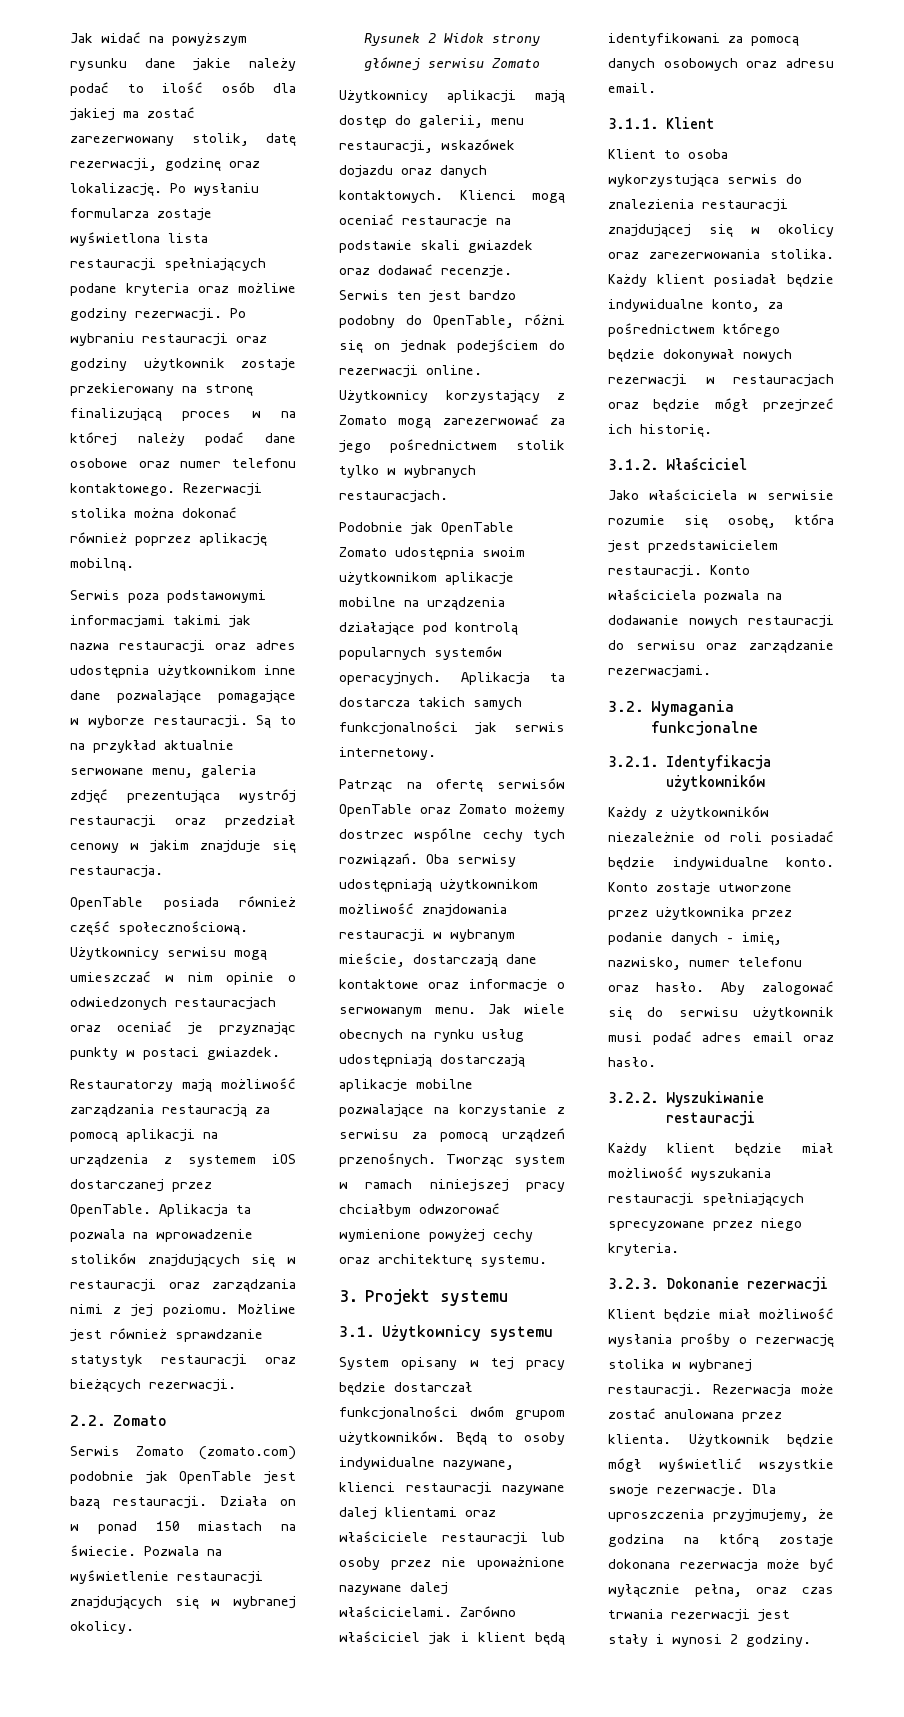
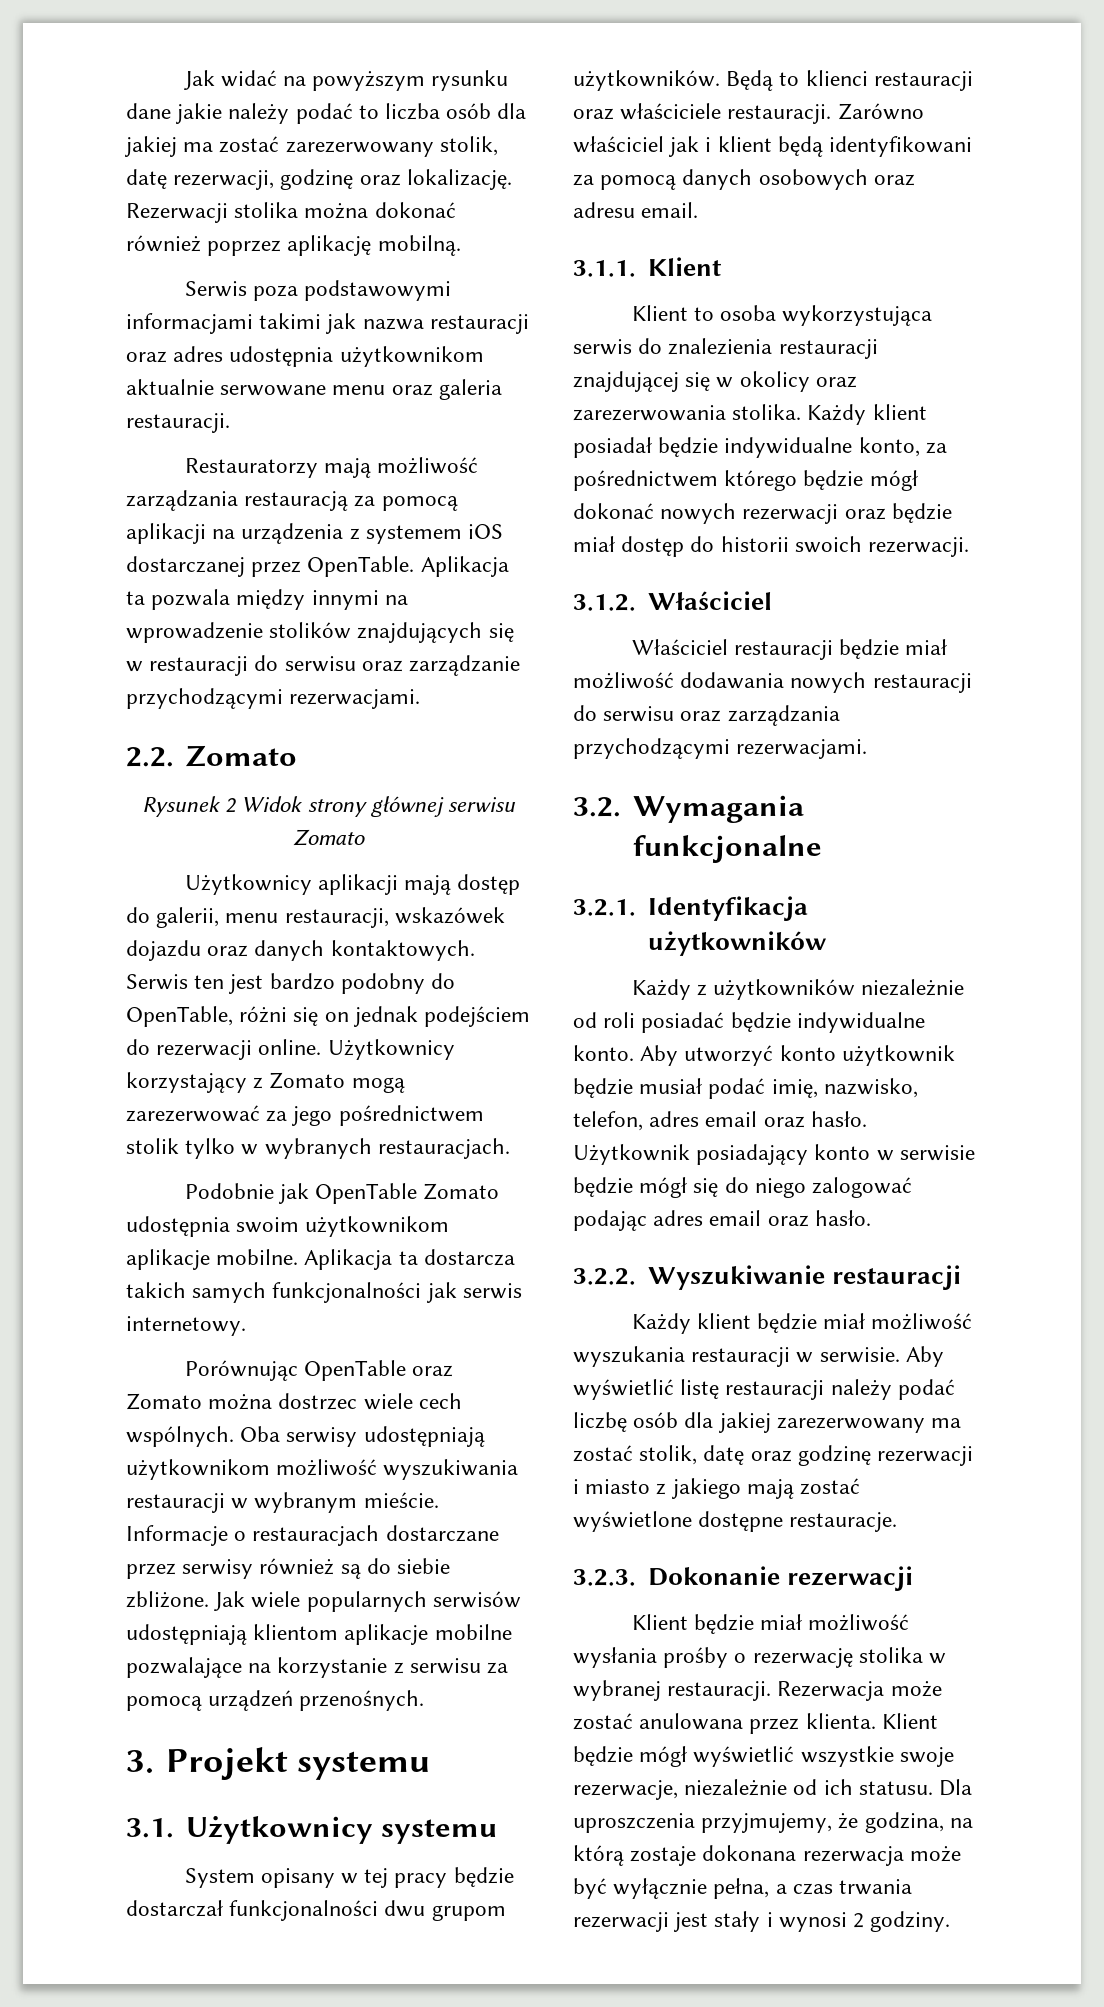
[162,82,203,93] ilość -> [385,103,441,120] liczba
[170,183,259,196] [70,208,212,221] [70,232,208,246] [70,258,266,272] [70,283,296,296] [70,308,246,321] [70,333,267,346] [70,358,296,371] [70,383,253,397] [70,408,296,422] [70,432,296,446] [70,458,296,468] [70,483,175,496] Po wysłaniu formularza zostaje wyświetlona lista restauracji spełniających podane kryteria oraz możliwe godziny rezerwacji. Po wybraniu restauracji oraz godziny użytkownik zostaje przekierowany na stronę finalizującą proces w na której należy podać dane osobowe oraz numer telefonu kontaktowego. -> (512, 179) none
[264,665,296,675] [70,690,296,704] [70,715,296,729] [70,740,234,753] [70,765,256,778] [70,789,296,804] [70,815,296,828] [70,840,296,854] [70,865,163,878] [70,896,296,910] [70,921,248,936] [70,947,267,961] [70,971,296,985] [70,997,276,1010] [70,1021,296,1036] [70,1047,280,1060] inne dane pozwalające pomagające w wyborze restauracji. Są to na przykład aktualnie serwowane menu, galeria zdjęć prezentująca wystrój restauracji oraz przedział cenowy w jakim znajduje się restauracja. // OpenTable posiada również część społecznościową. Użytkownicy serwisu mogą umieszczać w nim opinie o odwiedzonych restauracjach oraz oceniać je przyznając punkty w postaci gwiazdek. -> [126,379,502,400] [126,413,230,433] aktualnie serwowane menu oraz galeria restauracji.
(125, 1235) none -> [236,589,379,610] między innymi
[168,1279,296,1293] [70,1304,296,1317] [70,1328,263,1342] [70,1354,296,1367] [70,1379,236,1393] [70,1415,168,1426] [70,1446,296,1460] [70,1471,296,1484] [70,1496,296,1510] [70,1521,296,1534] [70,1545,222,1556] [70,1570,263,1584] [70,1596,296,1610] [70,1621,134,1634] oraz zarządzania nimi z jej poziomu. Możliwe jest również sprawdzanie statystyk restauracji oraz bieżących rezerwacji. // 2.2. Zomato // Serwis Zomato (zomato.com) podobnie jak OpenTable jest bazą restauracji. Działa on w ponad 150 miastach na świecie. Pozwala na wyświetlenie restauracji znajdujących się w wybranej okolicy. -> [254,655,521,676] [126,688,421,709] [126,745,297,767] do serwisu oraz zarządzanie przychodzącymi rezerwacjami. // 2.2. Zomato
[459,190,565,204] [339,214,511,228] [339,240,533,253] [339,264,512,278] Klienci mogą oceniać restauracje na podstawie skali gwiazdek oraz dodawać recenzje. -> (475, 950) none
[339,597,505,611] [339,622,518,636] [339,646,502,660] [339,672,441,685] mobilne na urządzenia działające pod kontrolą popularnych systemów operacyjnych. -> [216,1249,299,1265] mobilne.
[339,778,565,793] [339,804,565,817] [339,828,565,842] [339,853,418,868] Patrząc na ofertę serwisów OpenTable oraz Zomato możemy dostrzec wspólne cechy tych rozwiązań. -> [184,1360,454,1381] [126,1393,462,1410] [126,1426,234,1447] Porównując OpenTable oraz Zomato można dostrzec wiele cech wspólnych.
[422,904,507,917] znajdowania -> [383,1459,519,1480] wyszukiwania
[339,953,537,968] [339,979,565,992] [339,1004,565,1017] [339,1029,524,1042] [339,1054,525,1068] mieście, dostarczają dane kontaktowe oraz informacje o serwowanym menu. Jak wiele obecnych na rynku usług udostępniają dostarczają -> [363,1492,439,1508] [126,1525,499,1546] [126,1558,451,1579] [126,1591,521,1612] [126,1624,339,1645] mieście. Informacje o restauracjach dostarczane przez serwisy również są do siebie zbliżone. Jak wiele popularnych serwisów udostępniają klientom
[446,1154,565,1168] [339,1179,565,1192] [339,1203,500,1217] [339,1229,533,1242] [339,1254,547,1268] Tworząc system w ramach niniejszej pracy chciałbym odwzorować wymienione powyżej cechy oraz architekturę systemu. -> (425, 1700) none
[469,1406,504,1417] dwóm -> [384,1900,426,1917] dwu
[524,1432,565,1445] [339,1457,514,1470] [339,1482,565,1495] [339,1507,496,1520] [339,1531,565,1545] [339,1557,565,1570] [339,1582,448,1595] [339,1606,452,1617] osoby indywidualne nazywane, klienci restauracji nazywane dalej klientami oraz właściciele restauracji lub osoby przez nie upoważnione nazywane dalej właścicielami. -> [805,70,973,91] [573,103,832,124] klienci restauracji oraz właściciele restauracji.
[663,349,792,362] [608,374,834,387] [608,398,834,413] [608,424,712,438] [608,457,748,470] [608,489,834,500] [608,514,834,529] [608,540,778,553] [608,565,750,578] [608,589,782,603] [608,615,679,625] dokonywał nowych rezerwacji w restauracjach oraz będzie mógł przejrzeć ich historię. // 3.1.2. Właściciel // Jako właściciela w serwisie rozumie się osobę, która jest przedstawicielem restauracji. Konto właściciela pozwala na dodawanie -> [869,470,918,491] [573,503,952,524] [573,536,970,557] [573,591,772,611] [631,639,948,660] [573,672,785,689] mógł dokonać nowych rezerwacji oraz będzie miał dostęp do historii swoich rezerwacji. // 3.1.2. Właściciel // Właściciel restauracji będzie miał możliwość dodawania
[749,640,834,654] zarządzanie -> [727,705,840,726] [573,738,730,759] zarządzania przychodzącymi
[608,882,792,895] [608,907,792,920] [608,932,782,946] [608,957,802,970] [608,981,834,995] [608,1007,834,1021] [608,1031,692,1045] Konto zostaje utworzone przez użytkownika przez podanie danych – imię, nazwisko, numer telefonu oraz hasło. Aby zalogować się do serwisu użytkownik musi podać -> [640,1045,955,1066] [573,1078,918,1099] [573,1111,867,1131] [573,1144,975,1165] [573,1177,913,1198] [573,1210,647,1231] Aby utworzyć konto użytkownik będzie musiał podać imię, nazwisko, telefon, adres email oraz hasło. Użytkownik posiadający konto w serwisie będzie mógł się do niego zalogować podając
[702,1193,804,1207] [608,1218,802,1231] [608,1243,679,1256] spełniających sprecyzowane przez niego kryteria. -> [796,1346,944,1367] [573,1379,955,1400] [573,1412,962,1433] [573,1445,974,1466] [573,1478,861,1499] [573,1511,898,1532] w serwisie. Aby wyświetlić listę restauracji należy podać liczbę osób dla jakiej zarezerwowany ma zostać stolik, datę oraz godzinę rezerwacji i miasto z jakiego mają zostać wyświetlone dostępne restauracje.
[688,1434,770,1447] Użytkownik -> [881,1713,938,1729] Klient
[657,1484,744,1497] rezerwacje. -> [573,1779,933,1800] rezerwacje, niezależnie od ich statusu.
[608,1534,664,1547] godzina -> [864,1812,944,1833] godzina,
[756,1587,788,1594] oraz -> [775,1884,787,1894] a

